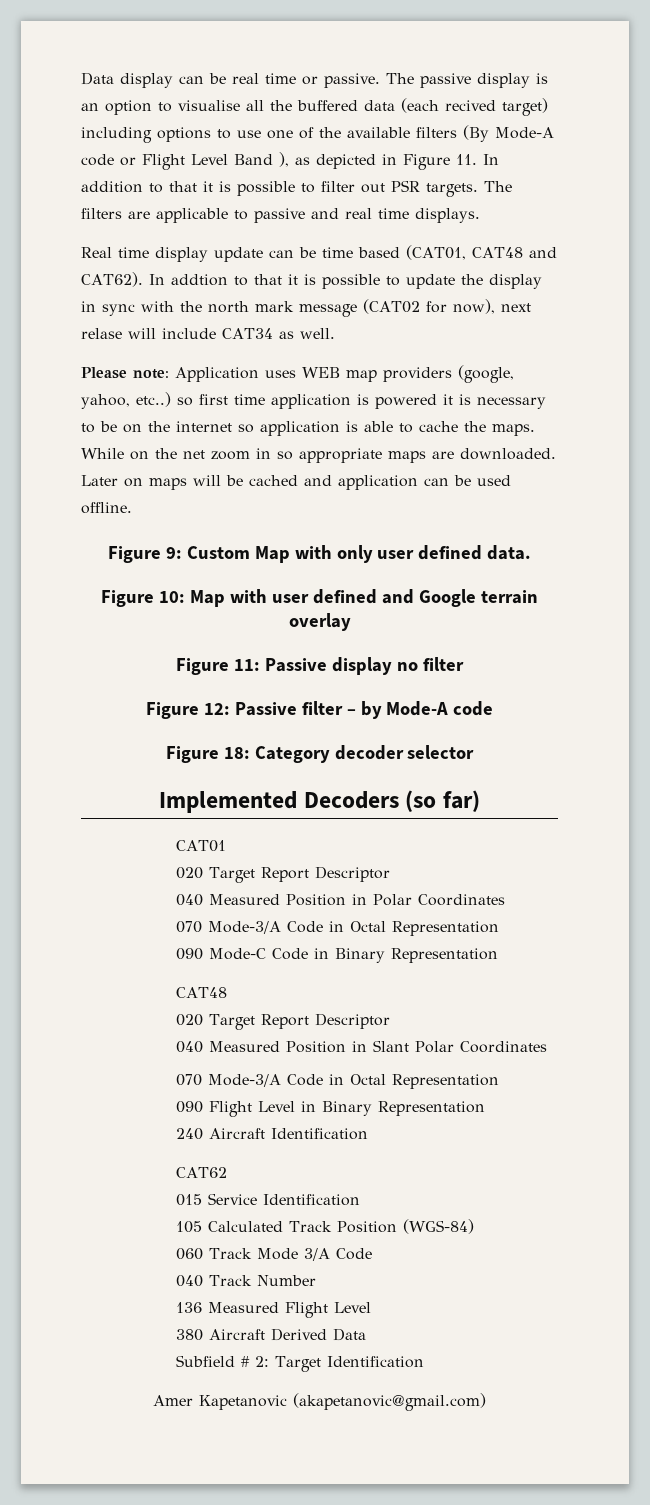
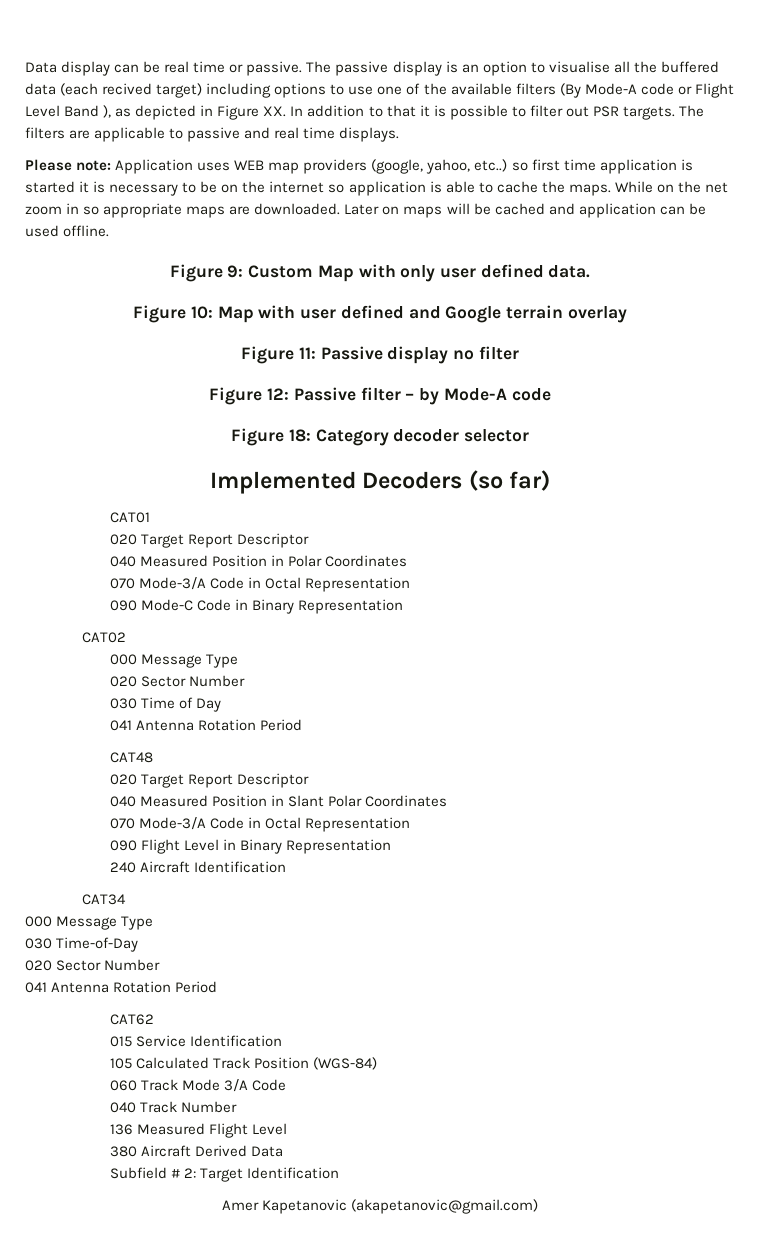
[456,154,477,165] 11. -> [263,106,287,117] XX.
[81,245,557,262] [81,272,542,289] [81,299,531,317] [81,328,335,339] // Real time display update can be time based (CAT01, CAT48 and CAT62). In addtion to that it is possible to update the display in sync with the north mark message (CAT02 for now), next relase will include CAT34 as well. -> (400, 134) none
[375,394,437,409] powered -> [25,181,75,193] started
(498, 955) none -> [81,632,126,643] [109,654,239,668] [109,675,246,687] [109,697,222,712] [109,719,303,731] // CAT02 // 000 Message Type // 020 Sector Number // 030 Time of Day // 041 Antenna Rotation Period
(368, 1134) none -> [81,894,126,905] [25,916,154,930] [25,937,139,952] [25,959,161,971] [25,981,218,993] // CAT34 // 000 Message Type // 030 Time-of-Day // 020 Sector Number // 041 Antenna Rotation Period

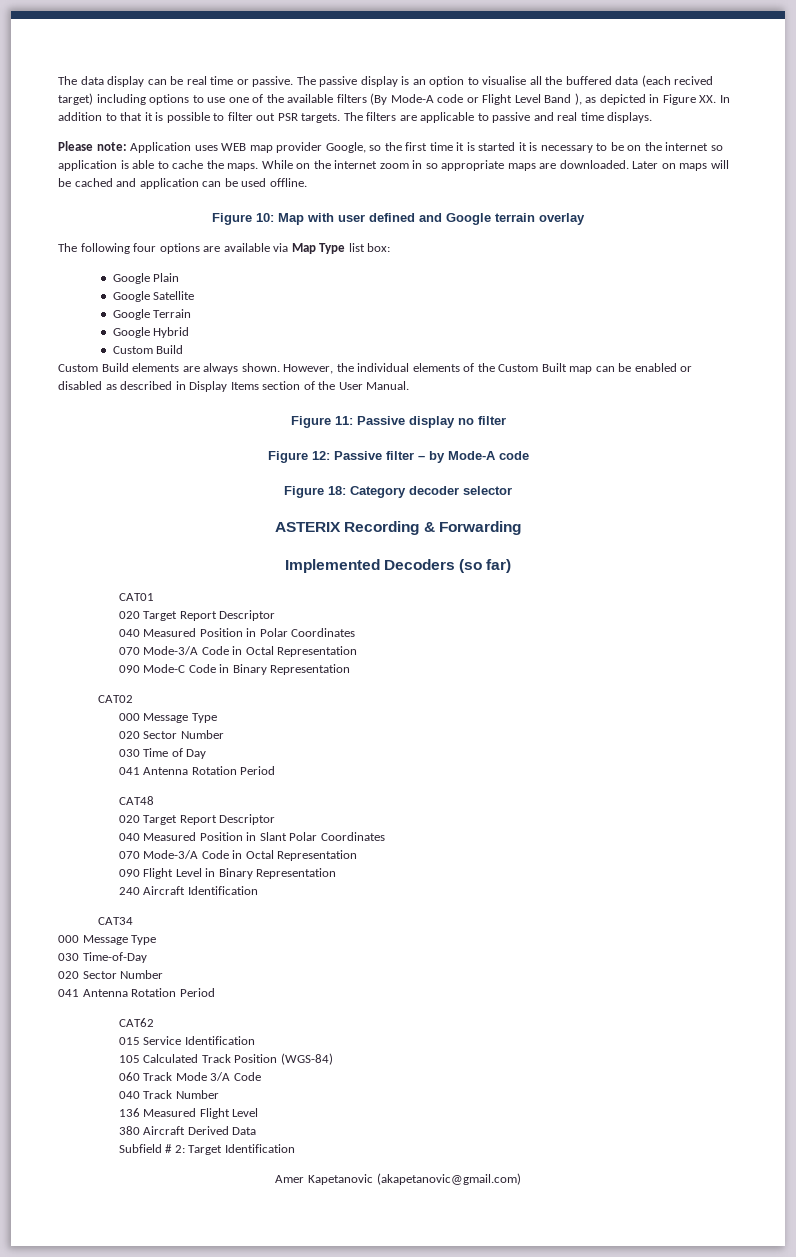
[25,62,57,73] Data -> [58,76,104,85] The data
[303,159,528,174] providers (google, yahoo, etc..) so -> [276,142,402,153] provider Google, so the
[599,159,677,174] application -> [456,142,465,151] it
[704,182,728,193] net -> [334,160,378,169] internet
[169,264,591,282] // Figure 9: Custom Map with only user defined data. -> (307, 182) none
(627, 314) none -> [58,243,391,254] [112,273,180,284] [112,291,195,302] [112,309,192,320] [112,327,190,338] [112,345,184,354] [58,363,693,374] [58,381,410,392] // The following four options are available via Map Type list box: // Google Plain // Google Satellite // Google Terrain // Google Hybrid // Custom Build // Custom Build elements are always shown. However, the individual elements of the Custom Built map can be enabled or disabled as described in Display Items section of the User Manual.
(529, 435) none -> [275,521,521,535] // ASTERIX Recording & Forwarding

